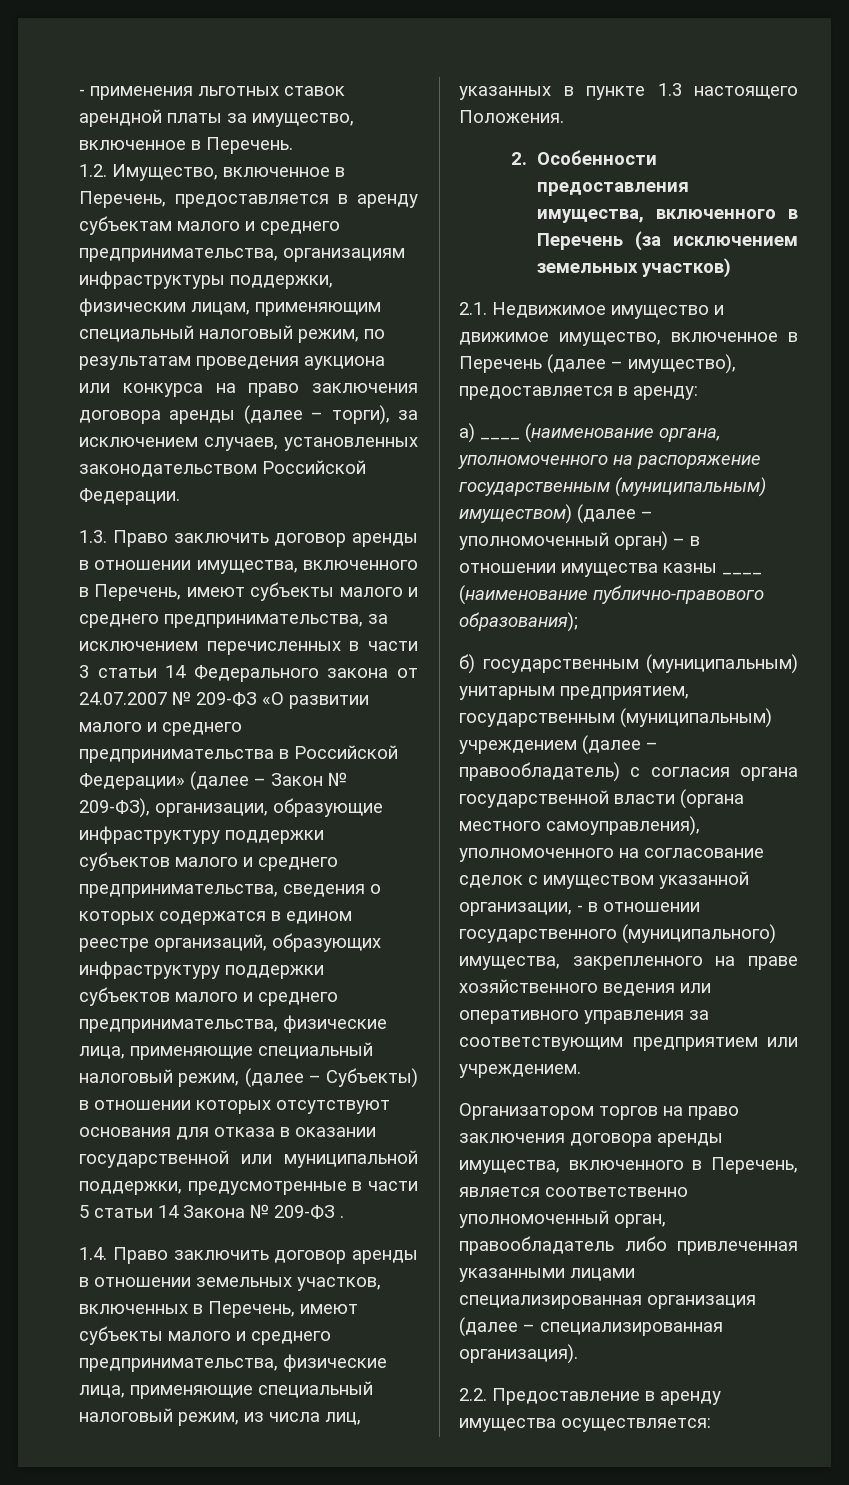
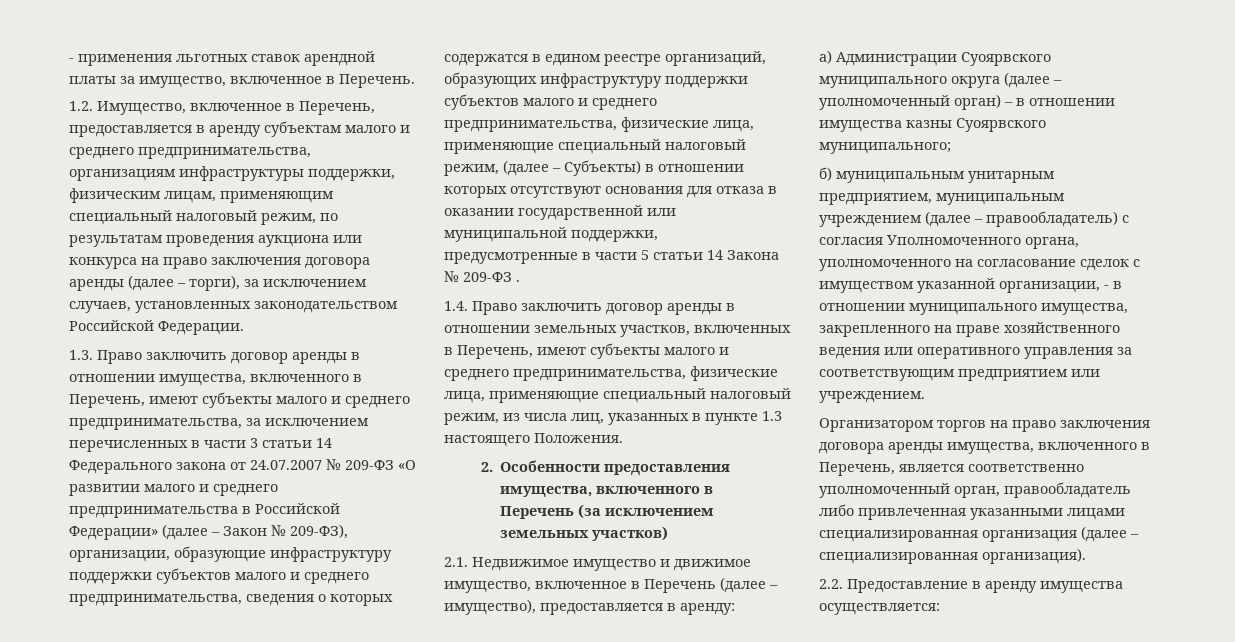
[480,423,721,443] [458,455,761,469] [459,477,766,497] [459,504,572,524] ____ (наименование органа, уполномоченного на распоряжение государственным (муниципальным) имуществом) -> [836,52,1051,66] [819,76,1000,88] Администрации Суоярвского муниципального округа
[722,572,762,575] [459,585,764,605] [459,612,578,632] [459,654,798,674] [459,686,689,700] [459,708,772,728] ____ (наименование публично-правового образования); // б) государственным (муниципальным) унитарным предприятием, государственным (муниципальным) -> [956,118,1046,132] [819,142,951,154] [819,167,1055,183] [819,193,1065,205] Суоярвского муниципального; // б) муниципальным унитарным предприятием, муниципальным
[740,767,798,781] [459,789,744,809] [459,816,700,836] органа государственной власти (органа местного самоуправления), -> [887,235,1079,249] Уполномоченного органа,
[459,924,776,944] государственного (муниципального) -> [909,303,1037,315] муниципального

